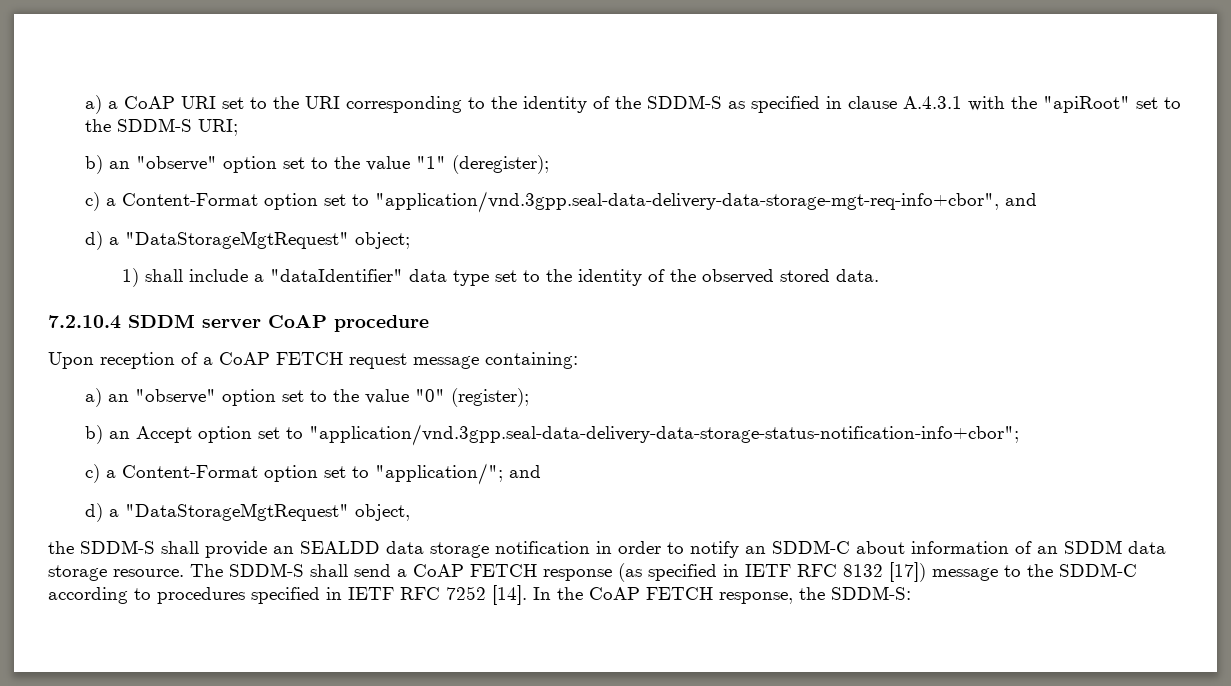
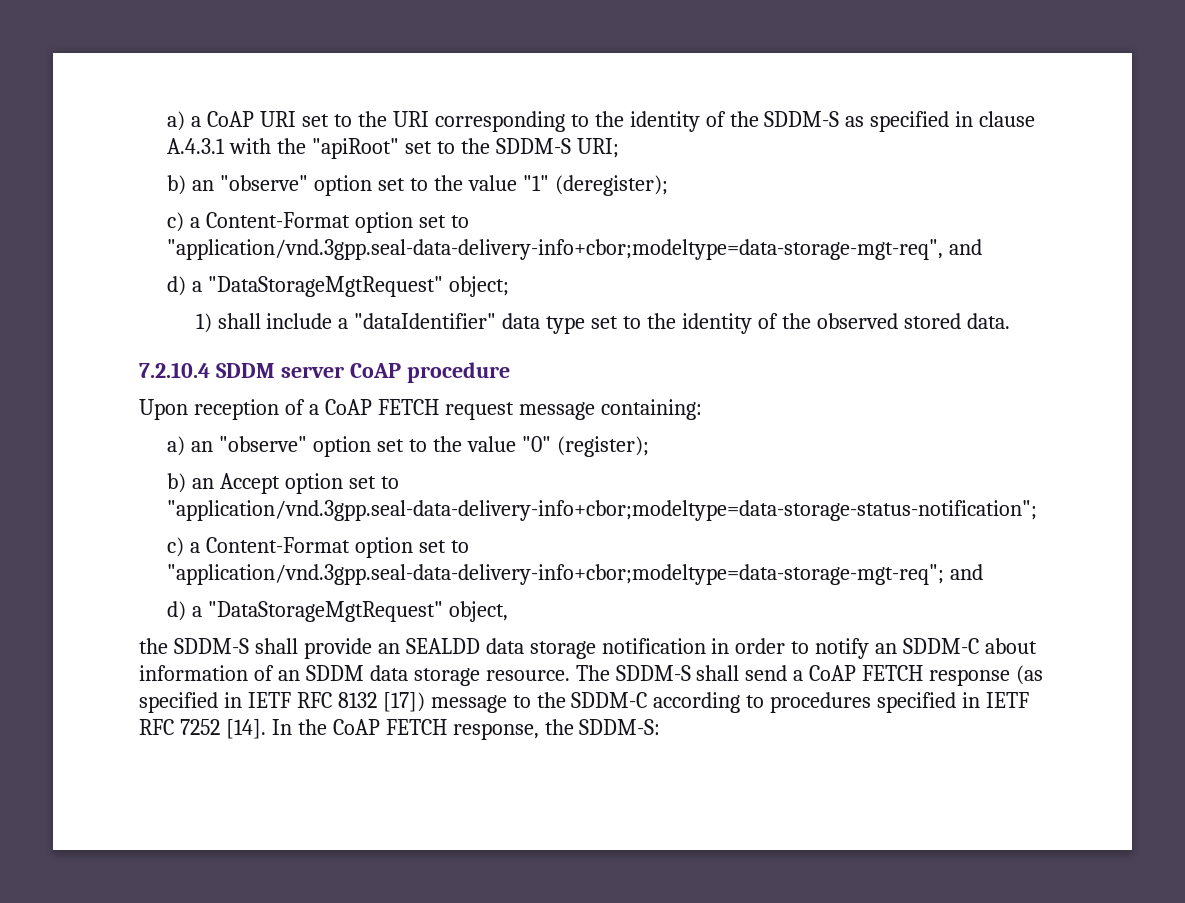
[374,191,999,213] "application/vnd.3gpp.seal-data-delivery-data-storage-mgt-req-info+cbor", -> [167,239,944,260] "application/vnd.3gpp.seal-data-delivery-info+cbor;modeltype=data-storage-mgt-req",
[308,424,1019,446] [84,463,503,485] "application/vnd.3gpp.seal-data-delivery-data-storage-status-notification-info+cbor"; // c) a Content-Format option set to "application/"; -> [167,500,1038,521] [167,537,469,558] [167,564,945,585] "application/vnd.3gpp.seal-data-delivery-info+cbor;modeltype=data-storage-status-notification"; // c) a Content-Format option set to "application/vnd.3gpp.seal-data-delivery-info+cbor;modeltype=data-storage-mgt-req";

